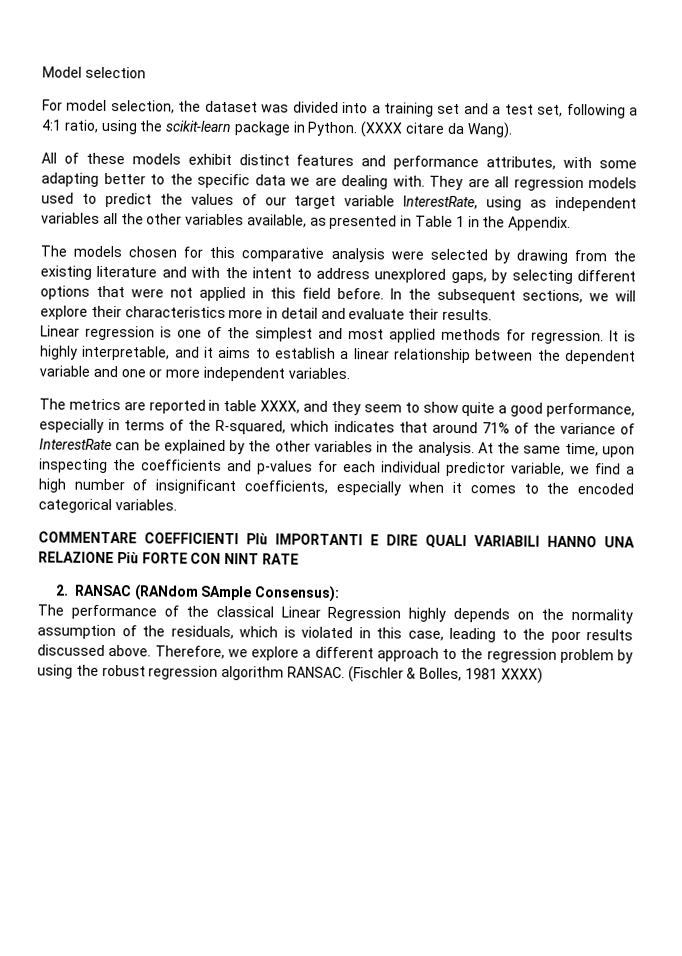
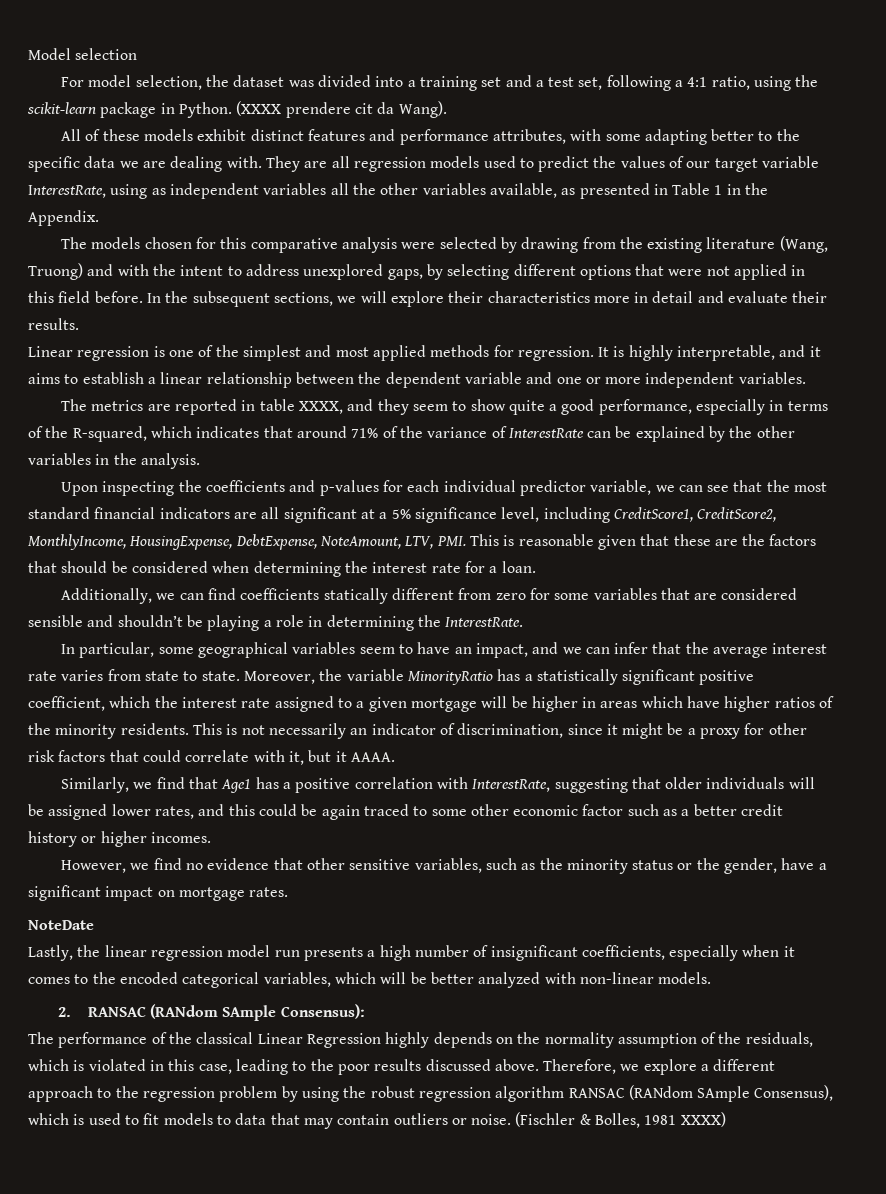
[405,122,446,134] citare -> [285,102,373,118] prendere cit
(158, 271) none -> [779,236,828,253] [28,263,83,280] (Wang, Truong)
[477,442,635,458] At the same time, upon -> [60,482,98,496] // Upon
[595,463,621,475] find -> [678,480,828,492] [28,507,777,523] [28,534,817,550] [28,561,536,577] [60,588,798,604] [28,615,524,631] [60,642,828,658] [28,669,755,685] [28,696,835,712] [28,723,807,739] [28,750,395,765] [60,777,815,793] [28,804,784,820] [28,831,211,847] [60,858,827,874] [28,885,289,901] [28,920,94,930] [28,945,363,961] can see that the most standard financial indicators are all significant at a 5% significance level, including CreditScore1, CreditScore2, MonthlyIncome, HousingExpense, DebtExpense, NoteAmount, LTV, PMI. This is reasonable given that these are the factors that should be considered when determining the interest rate for a loan. // Additionally, we can find coefficients statically different from zero for some variables that are considered sensible and shouldn’t be playing a role in determining the InterestRate. // In particular, some geographical variables seem to have an impact, and we can infer that the average interest rate varies from state to state. Moreover, the variable MinorityRatio has a statistically significant positive coefficient, which the interest rate assigned to a given mortgage will be higher in areas which have higher ratios of the minority residents. This is not necessarily an indicator of discrimination, since it might be a proxy for other risk factors that could correlate with it, but it AAAA. // Similarly, we find that Age1 has a positive correlation with InterestRate, suggesting that older individuals will be assigned lower rates, and this could be again traced to some other economic factor such as a better credit history or higher incomes. // However, we find no evidence that other sensitive variables, such as the minority status or the gender, have a significant impact on mortgage rates. // NoteDate // Lastly, the linear regression model run presents
[114,499,177,511] [38,531,635,549] [38,551,299,565] variables. // COMMENTARE COEFFICIENTI PIù IMPORTANTI E DIRE QUALI VARIABILI HANNO UNA RELAZIONE Più FORTE CON NINT RATE -> [263,972,712,988] variables, which will be better analyzed with non-linear models.
[286,666,345,679] RANSAC. -> [568,1085,834,1102] [28,1113,512,1129] RANSAC (RANdom SAmple Consensus), which is used to fit models to data that may contain outliers or noise.

